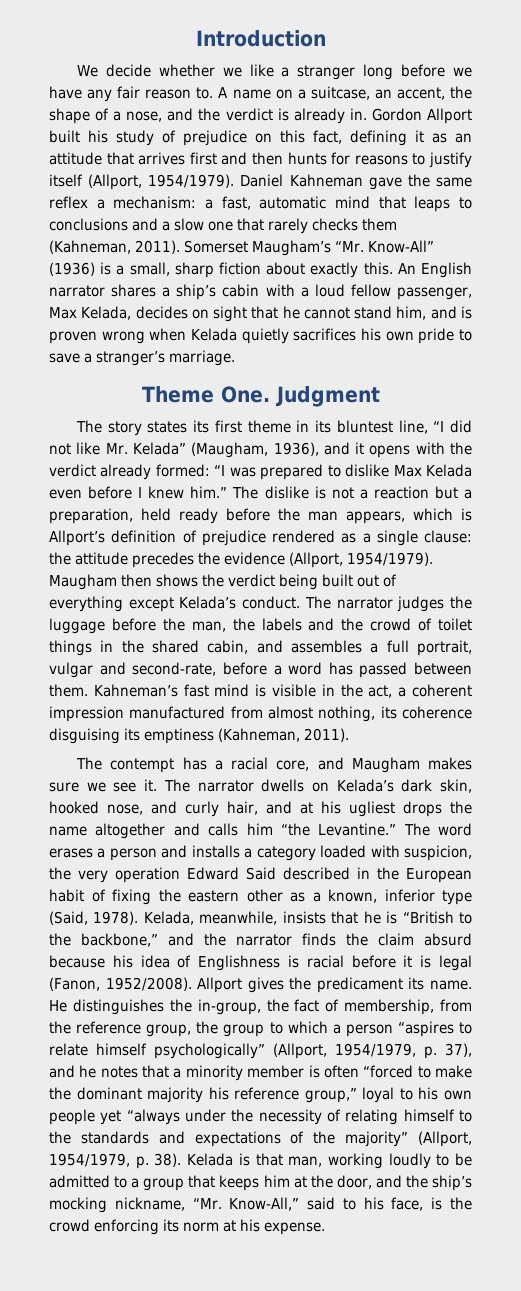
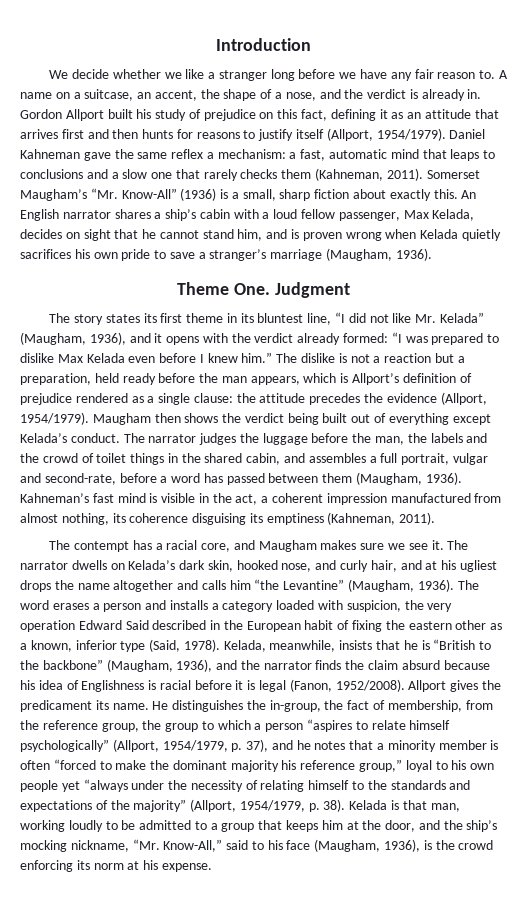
[169,350,235,366] marriage. -> [270,248,432,261] marriage (Maugham, 1936).
[49,684,88,697] them. -> [322,472,462,485] them (Maugham, 1936).
[318,823,397,836] Levantine.” -> [283,579,454,592] Levantine” (Maugham, 1936).
[81,933,158,947] backbone,” -> [42,659,213,672] backbone” (Maugham, 1936),
[391,1197,424,1211] face, -> [286,839,421,852] face (Maugham, 1936),

